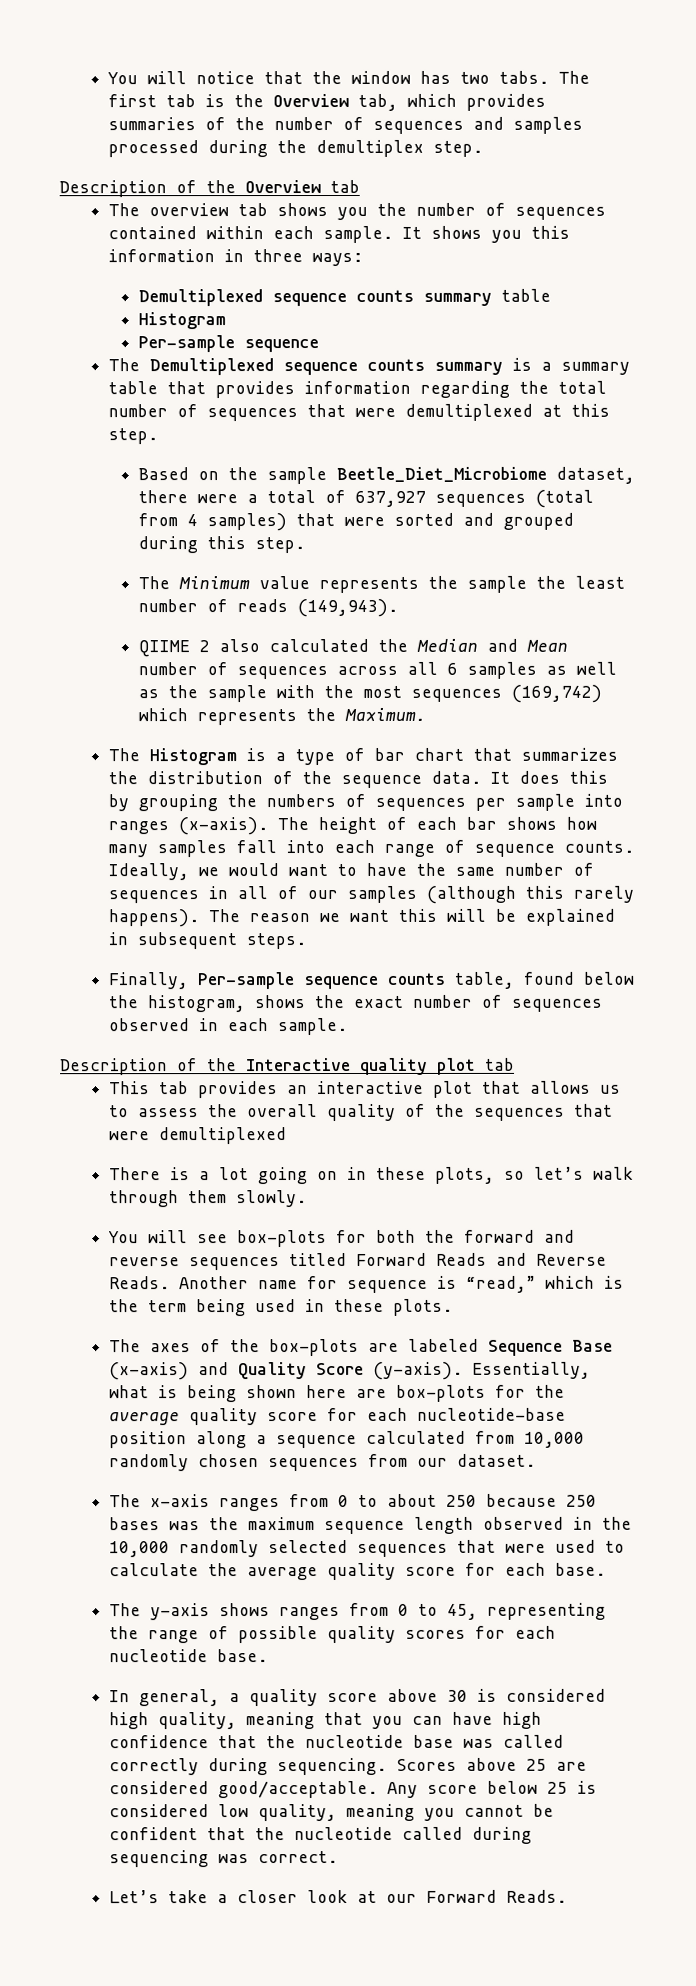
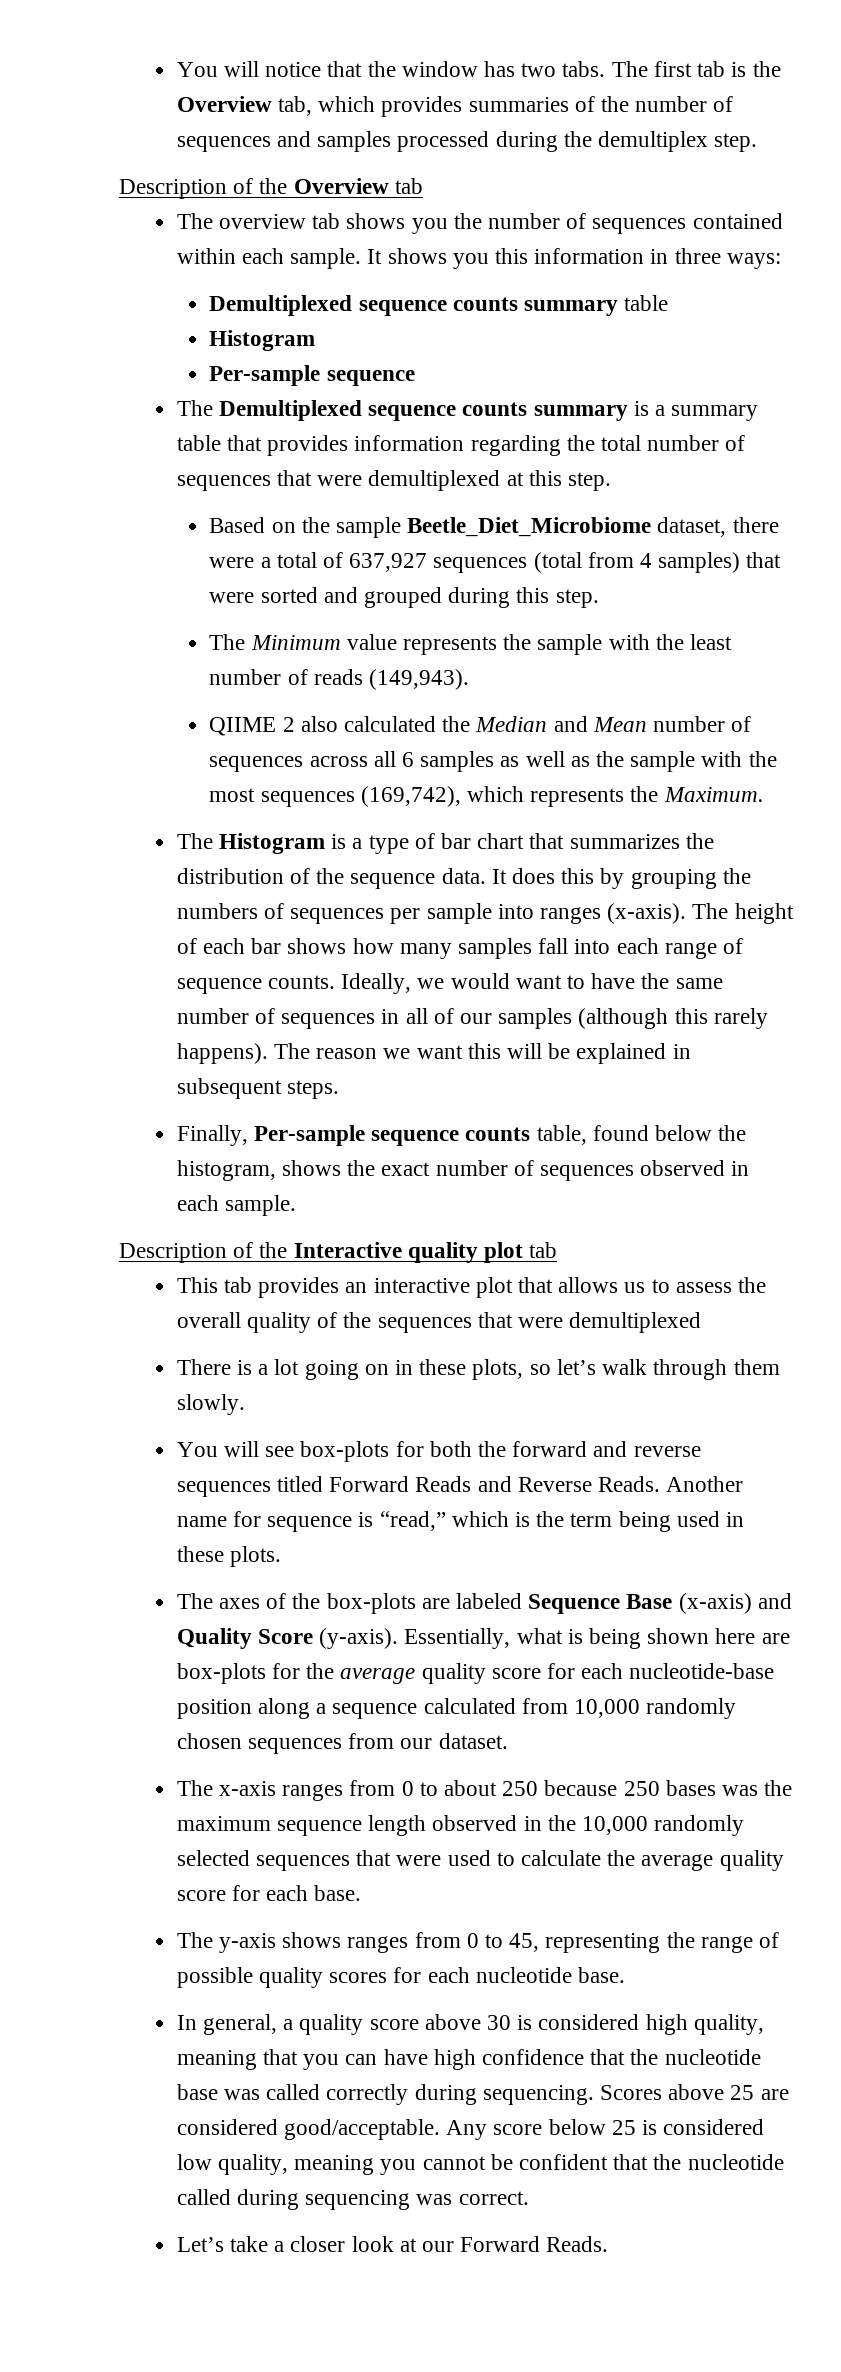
(528, 584) none -> [608,634,650,650] with
[511,684,603,703] (169,742) -> [360,786,461,807] (169,742),

